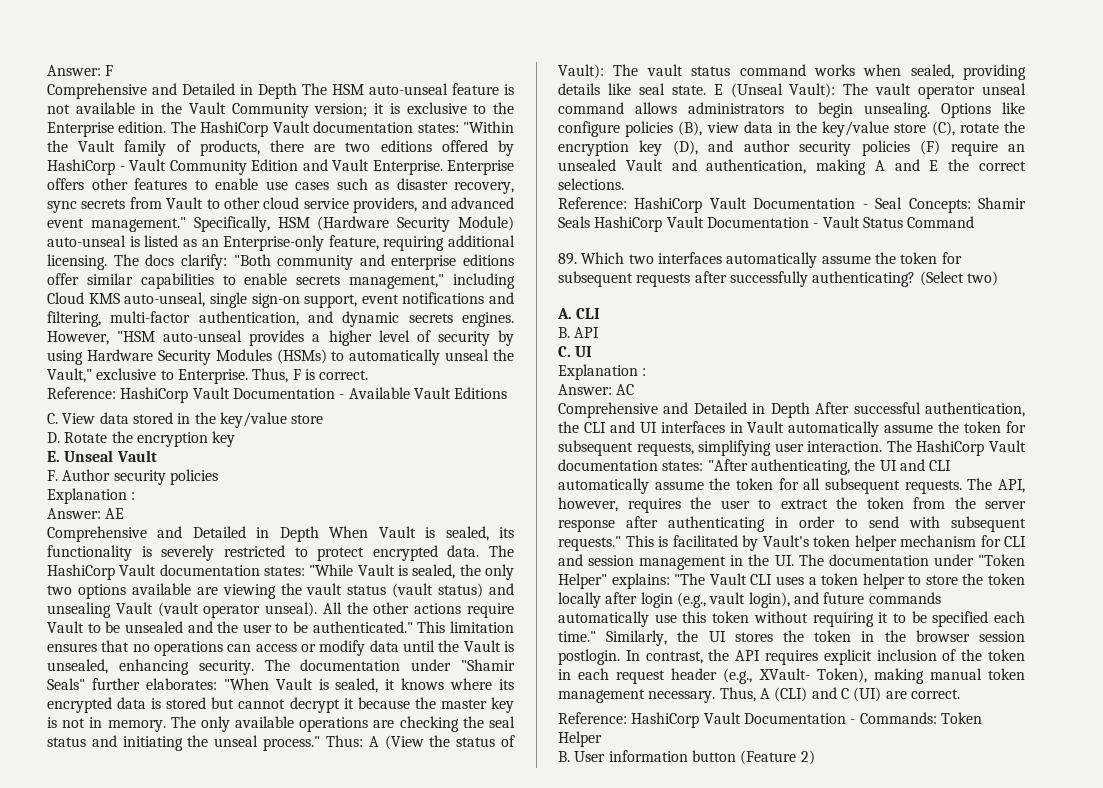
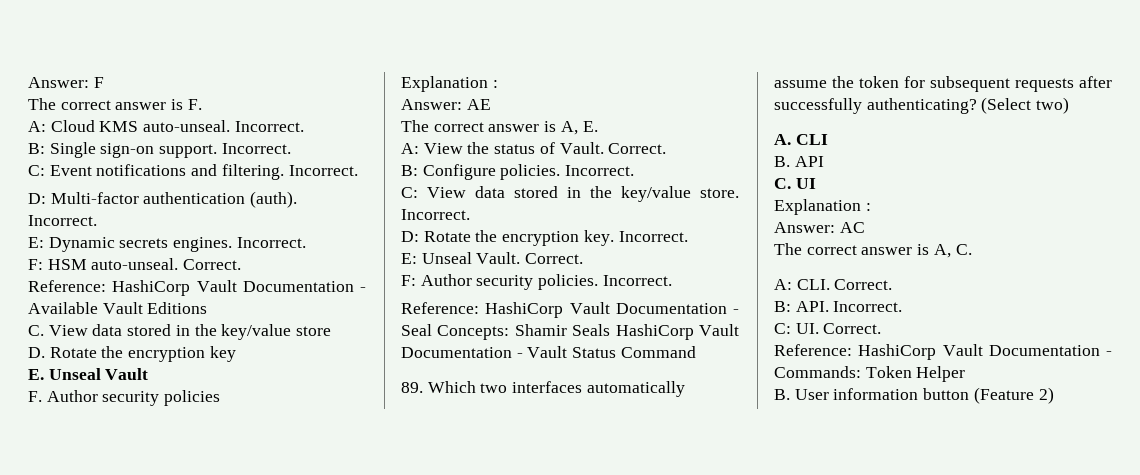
[47,83,514,99] [47,102,515,118] [47,121,514,137] [47,140,514,156] [47,159,514,175] [47,178,514,194] [47,197,514,213] [47,216,514,232] [47,235,515,251] [47,254,514,270] [47,273,515,289] [47,292,514,308] [47,311,514,327] [47,330,514,346] [47,349,514,365] [47,368,369,384] Comprehensive and Detailed in Depth The HSM auto-unseal feature is not available in the Vault Community version; it is exclusive to the Enterprise edition. The HashiCorp Vault documentation states: "Within the Vault family of products, there are two editions offered by HashiCorp - Vault Community Edition and Vault Enterprise. Enterprise offers other features to enable use cases such as disaster recovery, sync secrets from Vault to other cloud service providers, and advanced event management." Specifically, HSM (Hardware Security Module) auto-unseal is listed as an Enterprise-only feature, requiring additional licensing. The docs clarify: "Both community and enterprise editions offer similar capabilities to enable secrets management," including Cloud KMS auto-unseal, single sign-on support, event notifications and filtering, multi-factor authentication, and dynamic secrets engines. However, "HSM auto-unseal provides a higher level of security by using Hardware Security Modules (HSMs) to automatically unseal the Vault," exclusive to Enterprise. Thus, F is correct. -> [28,98,202,110] [28,120,304,132] [28,142,291,158] [28,164,358,180] [28,191,298,208] [28,215,97,226] [28,237,306,252] [28,258,242,270] The correct answer is F. // A: Cloud KMS auto-unseal. Incorrect. // B: Single sign-on support. Incorrect. // C: Event notifications and filtering. Incorrect. // D: Multi-factor authentication (auth). Incorrect. // E: Dynamic secrets engines. Incorrect. // F: HSM auto-unseal. Correct.
[47,526,515,542] [47,545,514,561] [47,564,514,580] [47,583,514,599] [47,602,514,618] [47,621,514,633] [47,640,514,656] [47,659,515,675] [47,678,514,693] [47,697,514,713] [47,716,515,732] [47,735,515,751] [558,64,1026,80] [558,83,1026,99] [558,102,1025,118] [558,121,1025,137] [558,140,1025,156] [558,159,1026,175] [558,178,624,190] Comprehensive and Detailed in Depth When Vault is sealed, its functionality is severely restricted to protect encrypted data. The HashiCorp Vault documentation states: "While Vault is sealed, the only two options available are viewing the vault status (vault status) and unsealing Vault (vault operator unseal). All the other actions require Vault to be unsealed and the user to be authenticated." This limitation ensures that no operations can access or modify data until the Vault is unsealed, enhancing security. The documentation under "Shamir Seals" further elaborates: "When Vault is sealed, it knows where its encrypted data is stored but cannot decrypt it because the master key is not in memory. The only available operations are checking the seal status and initiating the unseal process." Thus: A (View the status of Vault): The vault status command works when sealed, providing details like seal state. E (Unseal Vault): The vault operator unseal command allows administrators to begin unsealing. Options like configure policies (B), view data in the key/value store (C), rotate the encryption key (D), and author security policies (F) require an unsealed Vault and authentication, making A and E the correct selections. -> [401,120,598,135] [401,142,667,154] [401,164,635,180] [401,186,739,202] [401,209,470,220] [401,230,688,246] [401,252,584,264] [401,274,672,290] The correct answer is A, E. // A: View the status of Vault. Correct. // B: Configure policies. Incorrect. // C: View data stored in the key/value store. Incorrect. // D: Rotate the encryption key. Incorrect. // E: Unseal Vault. Correct. // F: Author security policies. Incorrect.
[558,402,1025,418] [558,421,1026,437] [558,440,1026,456] [558,459,952,475] [558,478,1025,494] [558,497,1026,513] [558,516,1026,532] [558,535,1026,551] [558,554,1025,570] [558,573,1025,589] [558,592,941,608] [558,611,1025,627] [558,630,1025,646] [558,649,1025,665] [558,668,1025,684] [558,687,960,703] Comprehensive and Detailed in Depth After successful authentication, the CLI and UI interfaces in Vault automatically assume the token for subsequent requests, simplifying user interaction. The HashiCorp Vault documentation states: "After authenticating, the UI and CLI automatically assume the token for all subsequent requests. The API, however, requires the user to extract the token from the server response after authenticating in order to send with subsequent requests." This is facilitated by Vault's token helper mechanism for CLI and session management in the UI. The documentation under "Token Helper" explains: "The Vault CLI uses a token helper to store the token locally after login (e.g., vault login), and future commands automatically use this token without requiring it to be specified each time." Similarly, the UI stores the token in the browser session postlogin. In contrast, the API requires explicit inclusion of the token in each request header (e.g., XVault- Token), making manual token management necessary. Thus, A (CLI) and C (UI) are correct. -> [774,243,972,258] [774,279,893,290] [774,301,903,312] [774,323,882,334] The correct answer is A, C. // A: CLI. Correct. // B: API. Incorrect. // C: UI. Correct.

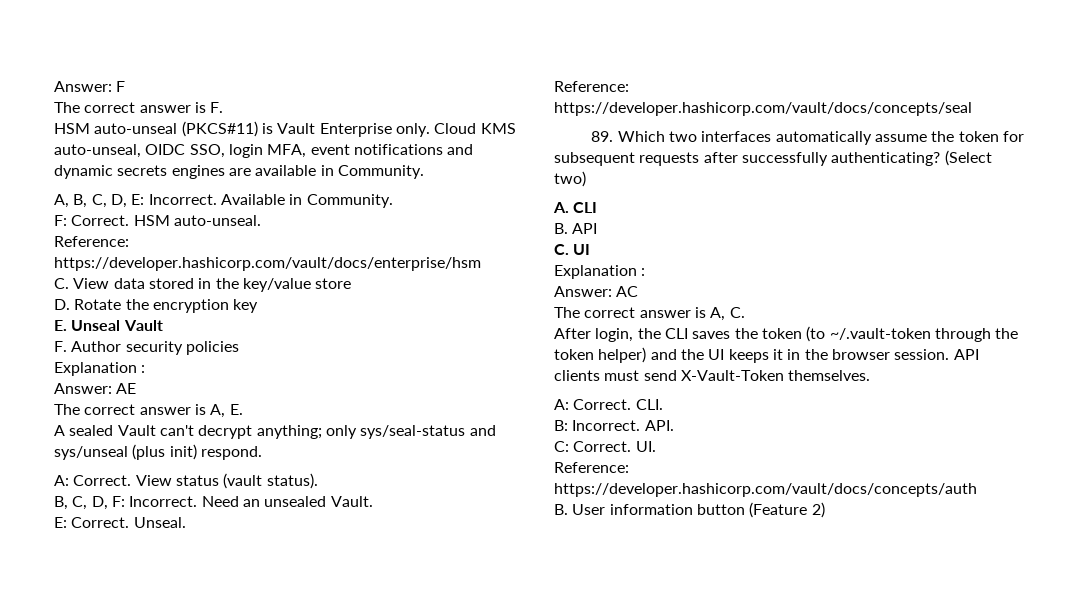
[28,120,304,132] [28,142,291,158] [28,164,358,180] [28,191,298,208] [28,215,97,226] [28,237,306,252] [28,259,43,270] A: Cloud KMS auto-unseal. Incorrect. // B: Single sign-on support. Incorrect. // C: Event notifications and filtering. Incorrect. // D: Multi-factor authentication (auth). Incorrect. // E: Dynamic secrets engines. Incorrect. // F: -> [54,121,516,137] [54,144,474,158] [54,165,424,179] [54,194,393,208] [54,215,130,226] HSM auto-unseal (PKCS#11) is Vault Enterprise only. Cloud KMS auto-unseal, OIDC SSO, login MFA, event notifications and dynamic secrets engines are available in Community. // A, B, C, D, E: Incorrect. Available in Community. // F: Correct.
[183,259,242,270] [28,280,366,296] [28,302,208,314] Correct. // Reference: HashiCorp Vault Documentation - Available Vault Editions -> [54,236,129,247] [54,257,481,271] // Reference: https://developer.hashicorp.com/vault/docs/enterprise/hsm
[401,142,667,154] [401,164,635,180] [401,186,739,202] [401,209,470,220] [401,230,688,246] [401,252,584,264] [401,274,672,290] [401,302,739,318] [401,324,739,340] [401,346,696,358] A: View the status of Vault. Correct. // B: Configure policies. Incorrect. // C: View data stored in the key/value store. Incorrect. // D: Rotate the encryption key. Incorrect. // E: Unseal Vault. Correct. // F: Author security policies. Incorrect. // Reference: HashiCorp Vault Documentation - Seal Concepts: Shamir Seals HashiCorp Vault Documentation - Vault Status Command -> [54,425,496,439] [54,444,262,460] [54,473,318,489] [54,496,373,510] [54,517,186,528] [554,81,629,92] [554,102,972,116] A sealed Vault can't decrypt anything; only sys/seal-status and sys/unseal (plus init) respond. // A: Correct. View status (vault status). // B, C, D, F: Incorrect. Need an unsealed Vault. // E: Correct. Unseal. // Reference: https://developer.hashicorp.com/vault/docs/concepts/seal
[774,279,792,290] // A: -> [554,326,1019,342] [554,347,979,363] [554,370,871,381] [554,399,632,410] // After login, the CLI saves the token (to ~/.vault-token through the token helper) and the UI keeps it in the browser session. API clients must send X-Vault-Token themselves. // A: Correct.
[834,279,893,290] [774,301,791,312] Correct. // B: -> [554,420,641,431] // B: Incorrect.
[833,301,903,312] [774,323,791,334] Incorrect. // C: -> [554,441,632,452] // C: Correct.
[823,323,882,334] [774,344,1112,360] [774,366,966,382] Correct. // Reference: HashiCorp Vault Documentation - Commands: Token Helper -> [554,462,629,473] [554,483,977,497] // Reference: https://developer.hashicorp.com/vault/docs/concepts/auth

